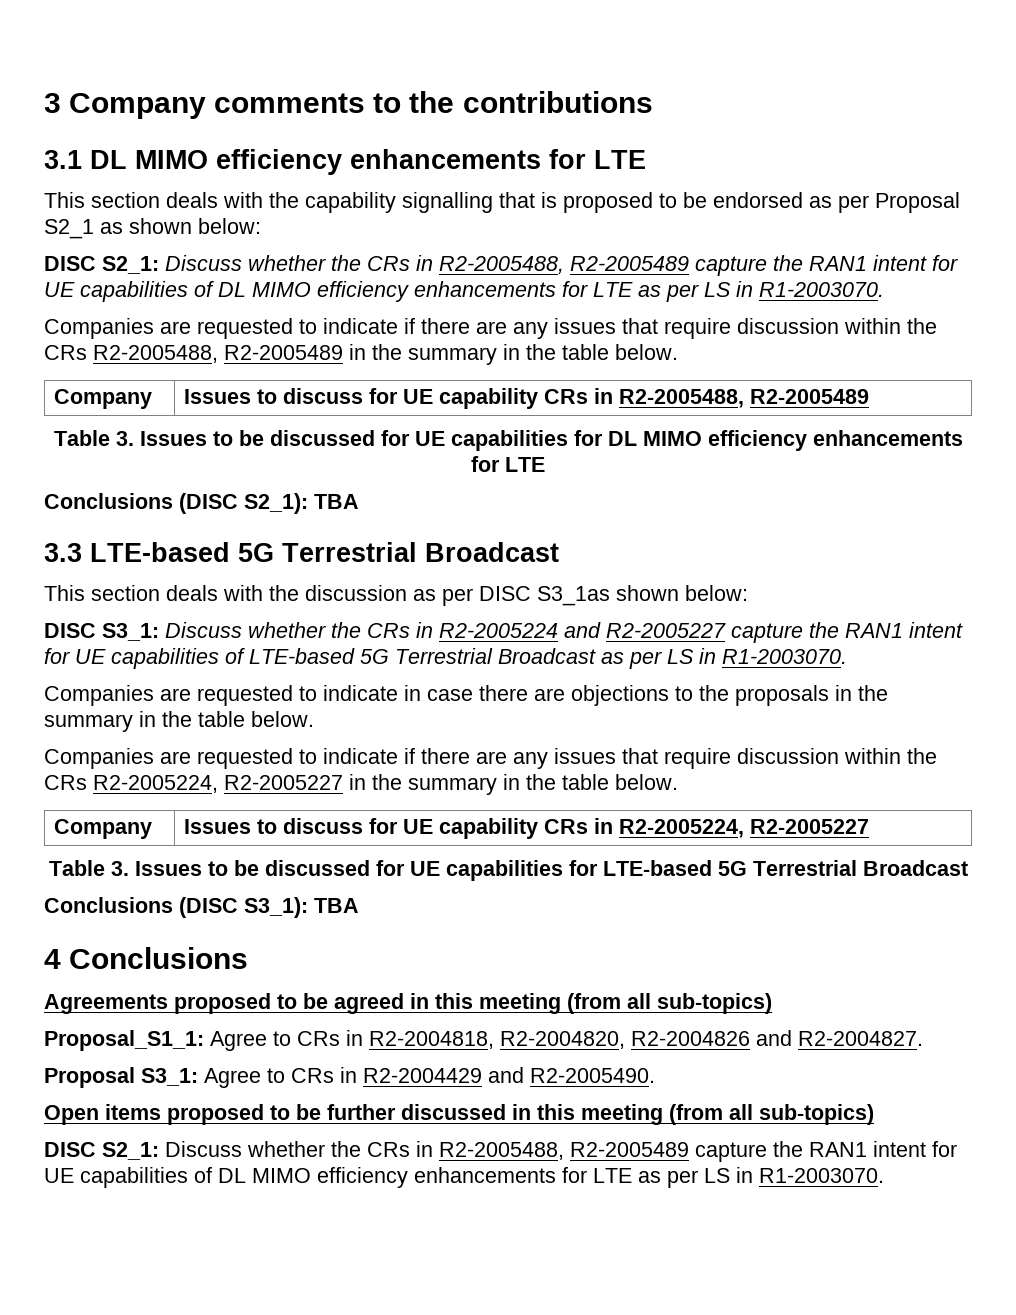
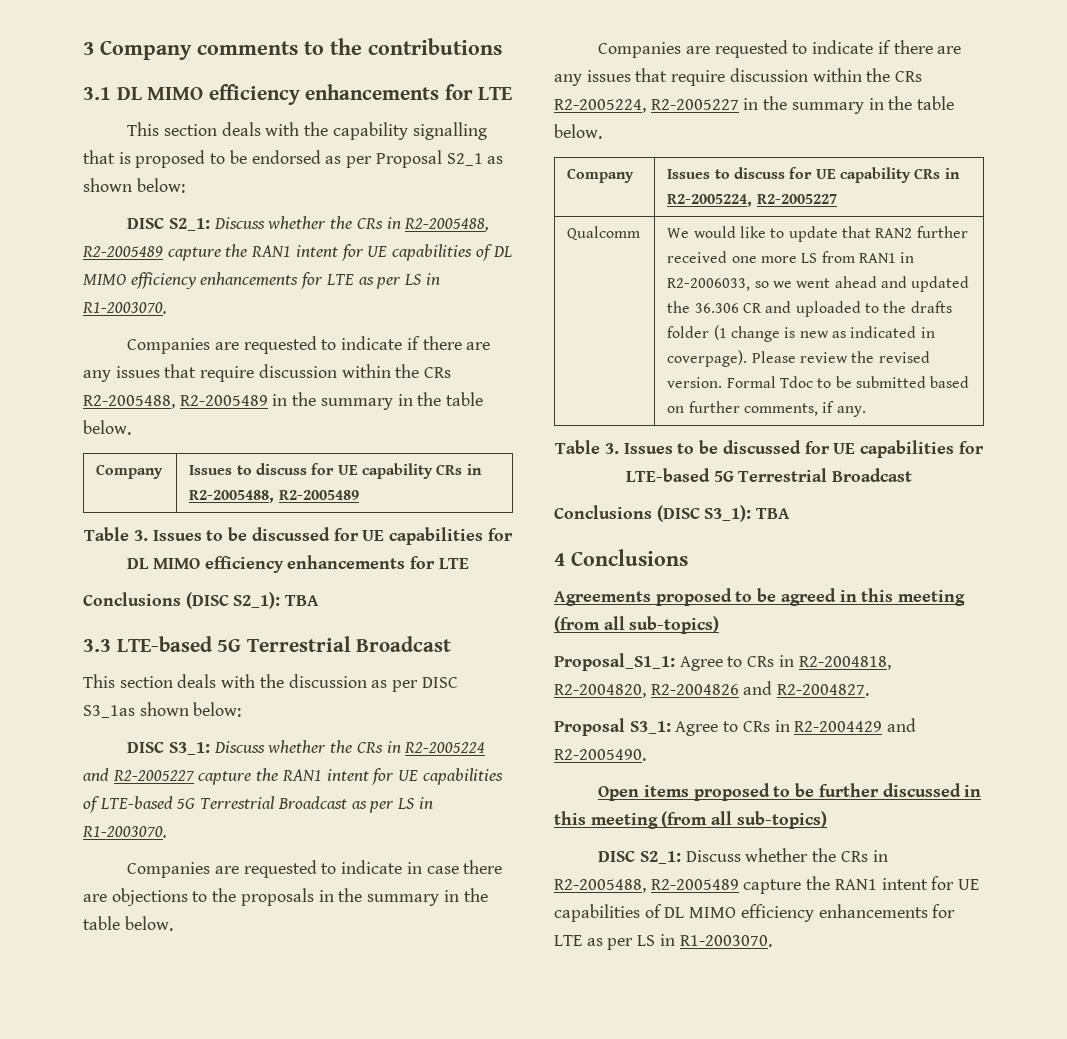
(869, 826) none -> [567,226,641,240] [667,226,968,242] [667,251,915,263] [667,276,970,292] [667,301,952,317] [667,325,935,342] [667,350,930,367] [667,376,970,388] [667,401,866,417] // Qualcomm | We would like to update that RAN2 further received one more LS from RAN1 in R2-2006033, so we went ahead and updated the 36.306 CR and uploaded to the drafts folder (1 change is new as indicated in coverpage). Please review the revised version. Formal Tdoc to be submitted based on further comments, if any.

